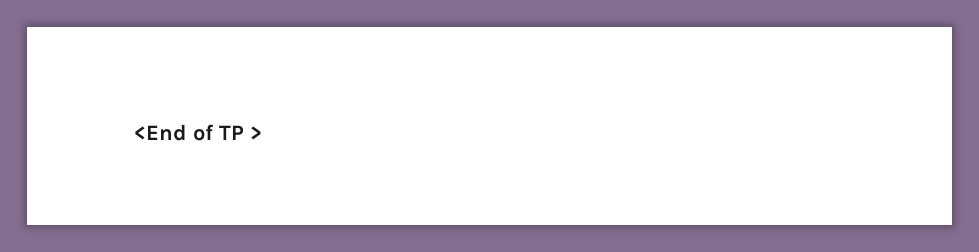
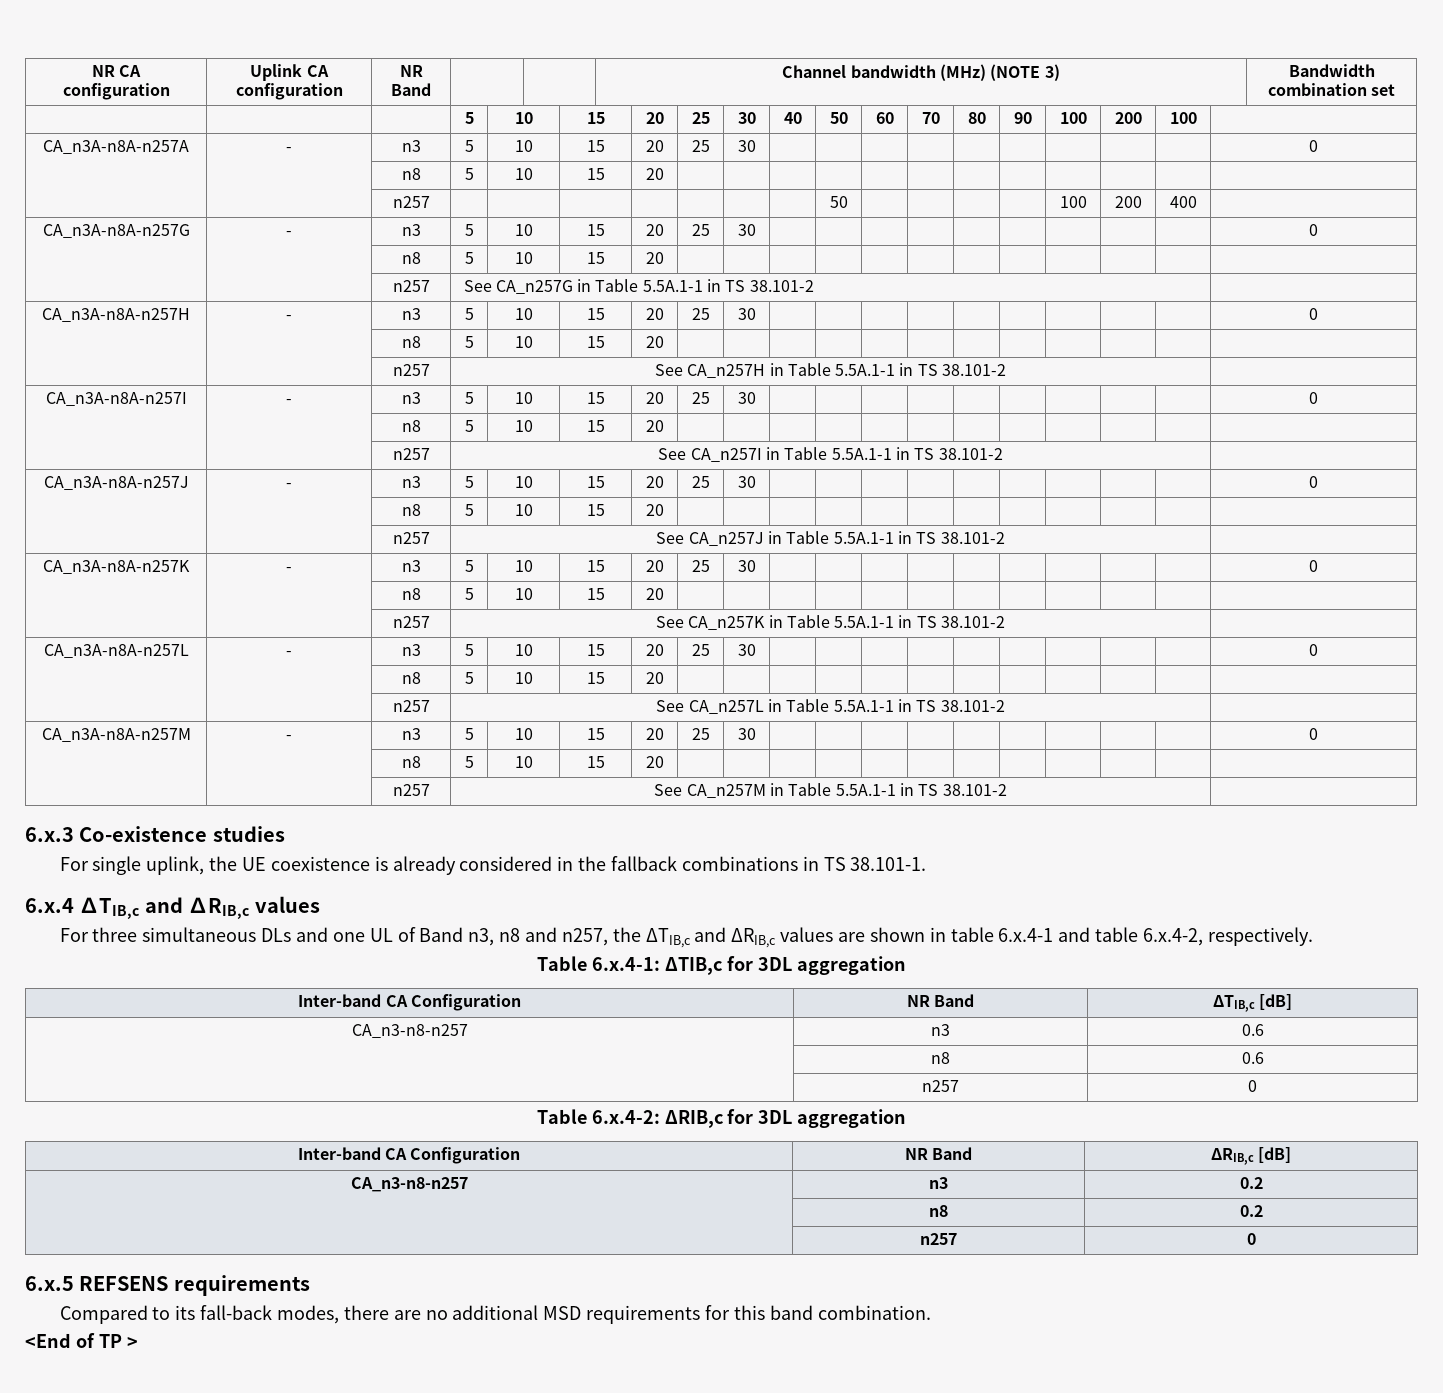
(134, 132) none -> [91,65,142,77] [62,83,170,100] [250,64,329,81] [235,83,343,100] [399,65,423,77] [391,83,431,96] [782,64,1060,81] [1288,64,1375,77] [1267,83,1396,96] [464,112,474,124] [514,112,533,124] [586,112,605,124] [645,112,664,124] [691,112,710,124] [737,112,756,124] [783,112,802,124] [829,112,848,124] [875,112,894,124] [921,112,940,124] [967,112,986,124] [1013,112,1032,124] [1059,112,1087,124] [1114,112,1142,124] [1169,112,1197,124] [42,140,189,154] [286,147,292,152] [401,140,421,152] [464,140,474,152] [514,140,533,152] [586,140,605,152] [645,140,664,152] [691,140,710,152] [737,140,756,152] [1309,140,1318,152] [401,168,421,180] [464,168,474,180] [514,168,533,180] [586,168,605,180] [645,168,664,180] [392,196,430,208] [829,196,848,208] [1059,196,1087,208] [1114,196,1142,208] [1169,196,1197,208] [42,224,190,238] [286,231,292,236] [401,224,421,236] [464,224,474,236] [514,224,533,236] [586,224,605,236] [645,224,664,236] [691,224,710,236] [737,224,756,236] [1309,224,1318,236] [401,252,421,264] [464,252,474,264] [514,252,533,264] [586,252,605,264] [645,252,664,264] [392,280,430,292] [463,279,814,294] [41,308,190,322] [286,315,292,320] [401,308,421,320] [464,308,474,320] [514,308,533,320] [586,308,605,320] [645,308,664,320] [691,308,710,320] [737,308,756,320] [1309,308,1318,320] [401,336,421,348] [464,336,474,348] [514,336,533,348] [586,336,605,348] [645,336,664,348] [392,364,430,376] [654,363,1007,378] [45,392,187,406] [286,399,292,404] [401,392,421,404] [464,392,474,404] [514,392,533,404] [586,392,605,404] [645,392,664,404] [691,392,710,404] [737,392,756,404] [1309,392,1318,404] [401,420,421,432] [464,420,474,432] [514,420,533,432] [586,420,605,432] [645,420,664,432] [392,448,430,460] [658,447,1003,462] [43,476,189,490] [286,483,292,488] [401,476,421,488] [464,476,474,488] [514,476,533,488] [586,476,605,488] [645,476,664,488] [691,476,710,488] [737,476,756,488] [1309,476,1318,488] [401,504,421,516] [464,504,474,516] [514,504,533,516] [586,504,605,516] [645,504,664,516] [392,532,430,544] [656,531,1005,546] [42,560,190,574] [286,567,292,572] [401,560,421,572] [464,560,474,572] [514,560,533,572] [586,560,605,572] [645,560,664,572] [691,560,710,572] [737,560,756,572] [1309,560,1318,572] [401,588,421,600] [464,588,474,600] [514,588,533,600] [586,588,605,600] [645,588,664,600] [392,616,430,628] [655,615,1006,630] [43,644,189,658] [286,651,292,656] [401,644,421,656] [464,644,474,656] [514,644,533,656] [586,644,605,656] [645,644,664,656] [691,644,710,656] [737,644,756,656] [1309,644,1318,656] [401,672,421,684] [464,672,474,684] [514,672,533,684] [586,672,605,684] [645,672,664,684] [392,700,430,712] [656,699,1005,714] [41,728,191,742] [286,735,292,740] [401,728,421,740] [464,728,474,740] [514,728,533,740] [586,728,605,740] [645,728,664,740] [691,728,710,740] [737,728,756,740] [1309,728,1318,740] [401,756,421,768] [464,756,474,768] [514,756,533,768] [586,756,605,768] [645,756,664,768] [392,784,430,796] [654,783,1007,798] [25,826,285,842] [59,856,927,875] [25,896,320,919] [59,927,1313,948] [537,956,906,975] [298,994,521,1011] [906,994,975,1007] [1212,994,1293,1012] [351,1024,468,1038] [931,1024,950,1036] [1241,1024,1264,1036] [931,1052,950,1064] [1241,1052,1264,1064] [922,1080,959,1092] [1248,1080,1257,1092] [536,1109,907,1128] [297,1147,521,1164] [904,1147,973,1160] [1210,1147,1292,1165] [350,1177,468,1192] [929,1177,948,1189] [1239,1177,1263,1189] [929,1205,948,1217] [1239,1205,1263,1217] [920,1233,957,1245] [1246,1233,1256,1245] [25,1275,310,1296] [59,1305,931,1324] NR CA configuration | Uplink CA configuration | NR Band | | | Channel bandwidth (MHz) (NOTE 3) | Bandwidth combination set // | | | 5 | 10 | 15 | 20 | 25 | 30 | 40 | 50 | 60 | 70 | 80 | 90 | 100 | 200 | 100 | // CA_n3A-n8A-n257A | - | n3 | 5 | 10 | 15 | 20 | 25 | 30 | | | | | | | | | | 0 // | | n8 | 5 | 10 | 15 | 20 | | | | | | | | | | | | // | | n257 | | | | | | | | 50 | | | | | 100 | 200 | 400 | // CA_n3A-n8A-n257G | - | n3 | 5 | 10 | 15 | 20 | 25 | 30 | | | | | | | | | | 0 // | | n8 | 5 | 10 | 15 | 20 | | | | | | | | | | | | // | | n257 | See CA_n257G in Table 5.5A.1-1 in TS 38.101-2 | // CA_n3A-n8A-n257H | - | n3 | 5 | 10 | 15 | 20 | 25 | 30 | | | | | | | | | | 0 // | | n8 | 5 | 10 | 15 | 20 | | | | | | | | | | | | // | | n257 | See CA_n257H in Table 5.5A.1-1 in TS 38.101-2 | // CA_n3A-n8A-n257I | - | n3 | 5 | 10 | 15 | 20 | 25 | 30 | | | | | | | | | | 0 // | | n8 | 5 | 10 | 15 | 20 | | | | | | | | | | | | // | | n257 | See CA_n257I in Table 5.5A.1-1 in TS 38.101-2 | // CA_n3A-n8A-n257J | - | n3 | 5 | 10 | 15 | 20 | 25 | 30 | | | | | | | | | | 0 // | | n8 | 5 | 10 | 15 | 20 | | | | | | | | | | | | // | | n257 | See CA_n257J in Table 5.5A.1-1 in TS 38.101-2 | // CA_n3A-n8A-n257K | - | n3 | 5 | 10 | 15 | 20 | 25 | 30 | | | | | | | | | | 0 // | | n8 | 5 | 10 | 15 | 20 | | | | | | | | | | | | // | | n257 | See CA_n257K in Table 5.5A.1-1 in TS 38.101-2 | // CA_n3A-n8A-n257L | - | n3 | 5 | 10 | 15 | 20 | 25 | 30 | | | | | | | | | | 0 // | | n8 | 5 | 10 | 15 | 20 | | | | | | | | | | | | // | | n257 | See CA_n257L in Table 5.5A.1-1 in TS 38.101-2 | // CA_n3A-n8A-n257M | - | n3 | 5 | 10 | 15 | 20 | 25 | 30 | | | | | | | | | | 0 // | | n8 | 5 | 10 | 15 | 20 | | | | | | | | | | | | // | | n257 | See CA_n257M in Table 5.5A.1-1 in TS 38.101-2 | // 6.x.3 Co-existence studies // For single uplink, the UE coexistence is already considered in the fallback combinations in TS 38.101-1. // 6.x.4 ∆TIB,c and ∆RIB,c values // For three simultaneous DLs and one UL of Band n3, n8 and n257, the ΔTIB,c and ΔRIB,c values are shown in table 6.x.4-1 and table 6.x.4-2, respectively. // Table 6.x.4-1: ΔTIB,c for 3DL aggregation // Inter-band CA Configuration | NR Band | ΔTIB,c [dB] // CA_n3-n8-n257 | n3 | 0.6 // | n8 | 0.6 // | n257 | 0 // Table 6.x.4-2: ΔRIB,c for 3DL aggregation // Inter-band CA Configuration | NR Band | ΔRIB,c [dB] // CA_n3-n8-n257 | n3 | 0.2 // | n8 | 0.2 // | n257 | 0 // 6.x.5 REFSENS requirements // Compared to its fall-back modes, there are no additional MSD requirements for this band combination. //

